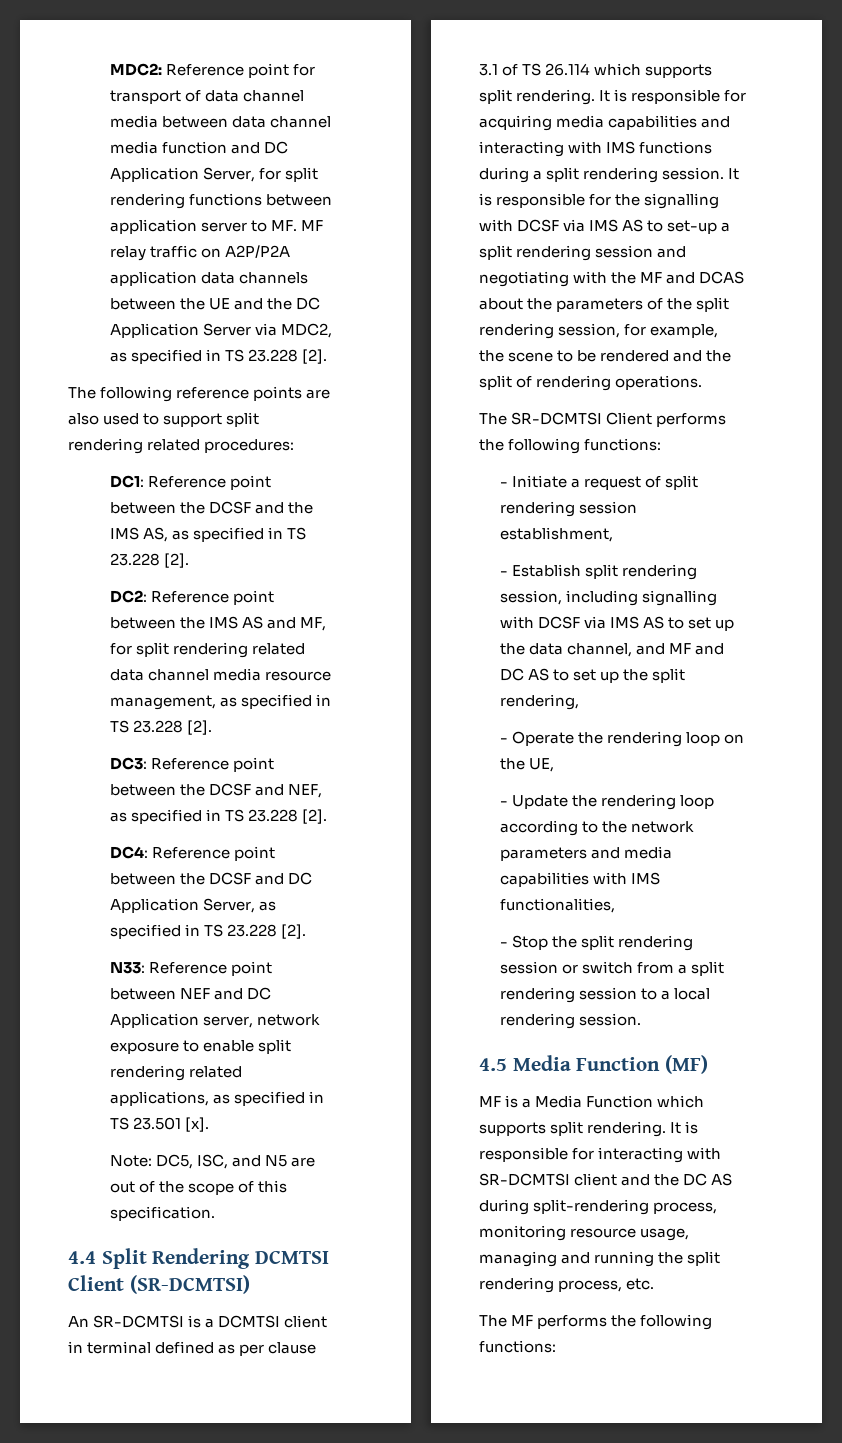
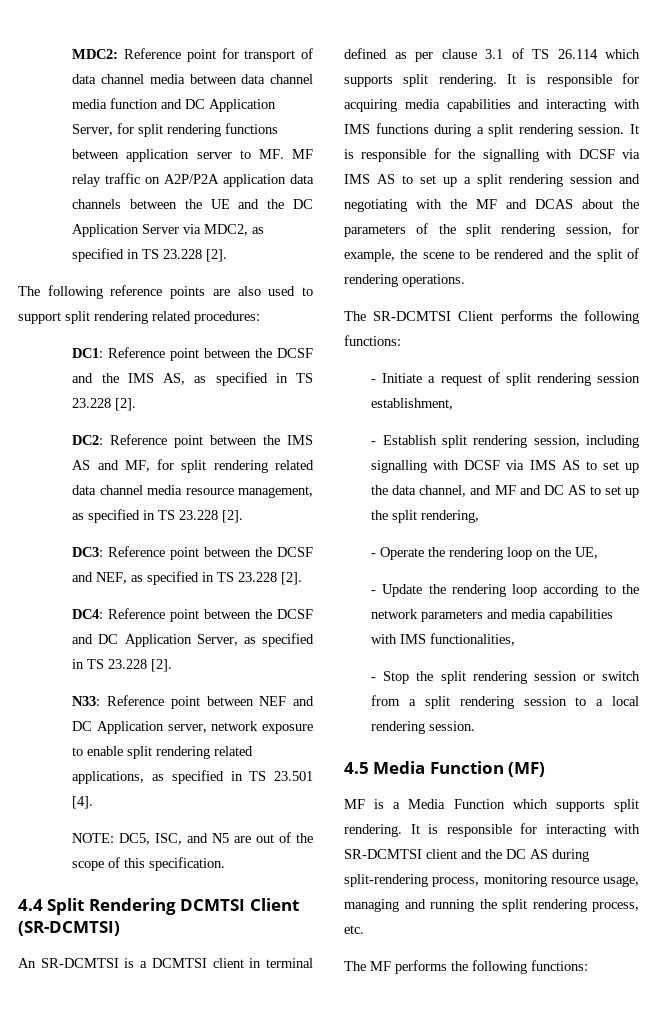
[184,1117,209,1132] [109,1155,152,1167] [x]. // Note: -> [72,796,94,809] [72,833,115,843] [4]. // NOTE:
[667,220,718,234] set-up -> [420,175,457,187] set up

